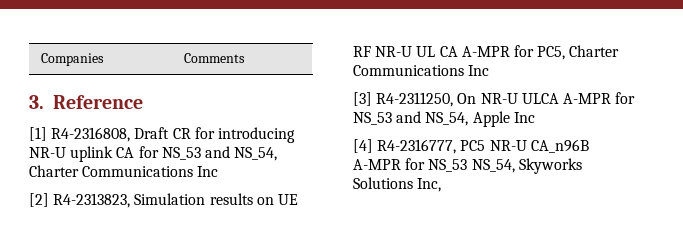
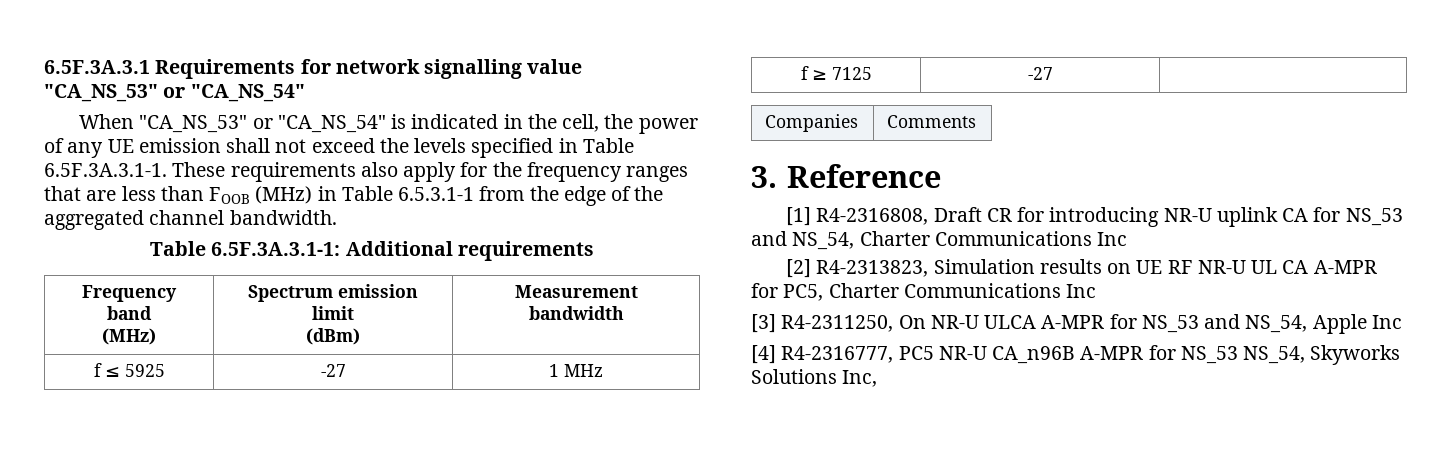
(40, 59) none -> [44,59,583,79] [44,84,305,102] [79,114,698,134] [44,138,634,158] [44,162,689,182] [44,186,664,206] [44,210,337,230] [150,241,594,261] [82,285,177,302] [107,306,152,320] [102,328,156,345] [248,284,418,302] [312,306,354,320] [306,328,360,345] [514,285,638,298] [528,306,624,320] [93,363,165,377] [320,364,346,377] [549,364,603,377] [800,66,872,80] [1027,67,1053,80] 6.5F.3A.3.1 Requirements for network signalling value "CA_NS_53" or "CA_NS_54" // When "CA_NS_53" or "CA_NS_54" is indicated in the cell, the power of any UE emission shall not exceed the levels specified in Table 6.5F.3A.3.1-1. These requirements also apply for the frequency ranges that are less than FOOB (MHz) in Table 6.5.3.1-1 from the edge of the aggregated channel bandwidth. // Table 6.5F.3A.3.1-1: Additional requirements // Frequency band // (MHz) | Spectrum emission limit // (dBm) | Measurement bandwidth // f ≤ 5925 | -27 | 1 MHz // f ≥ 7125 | -27 | //

